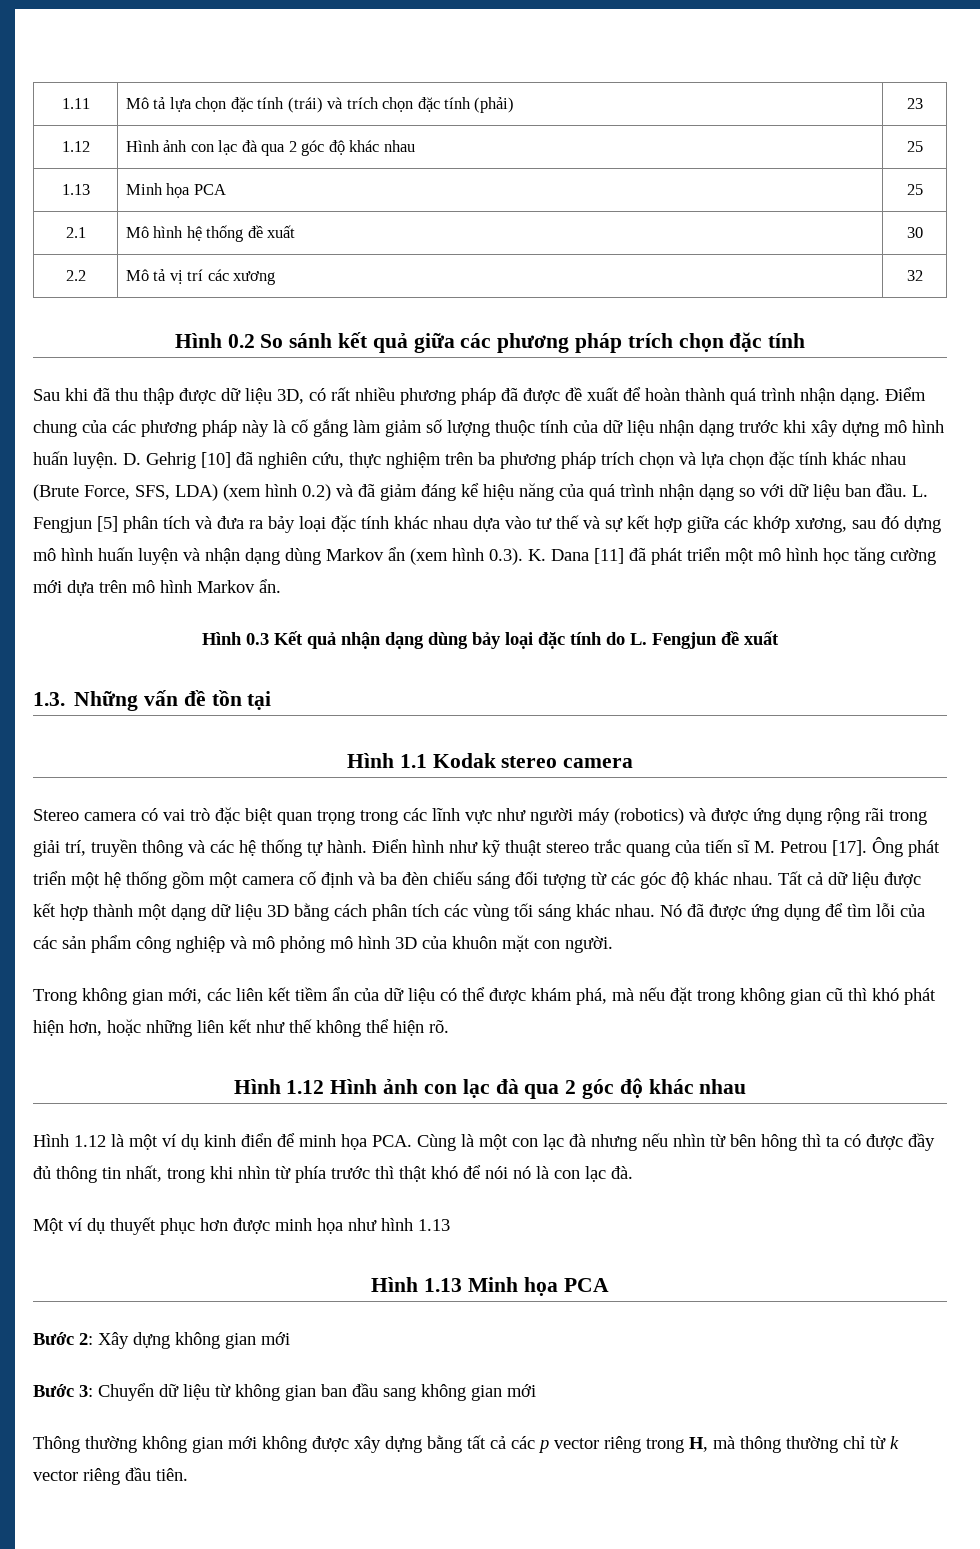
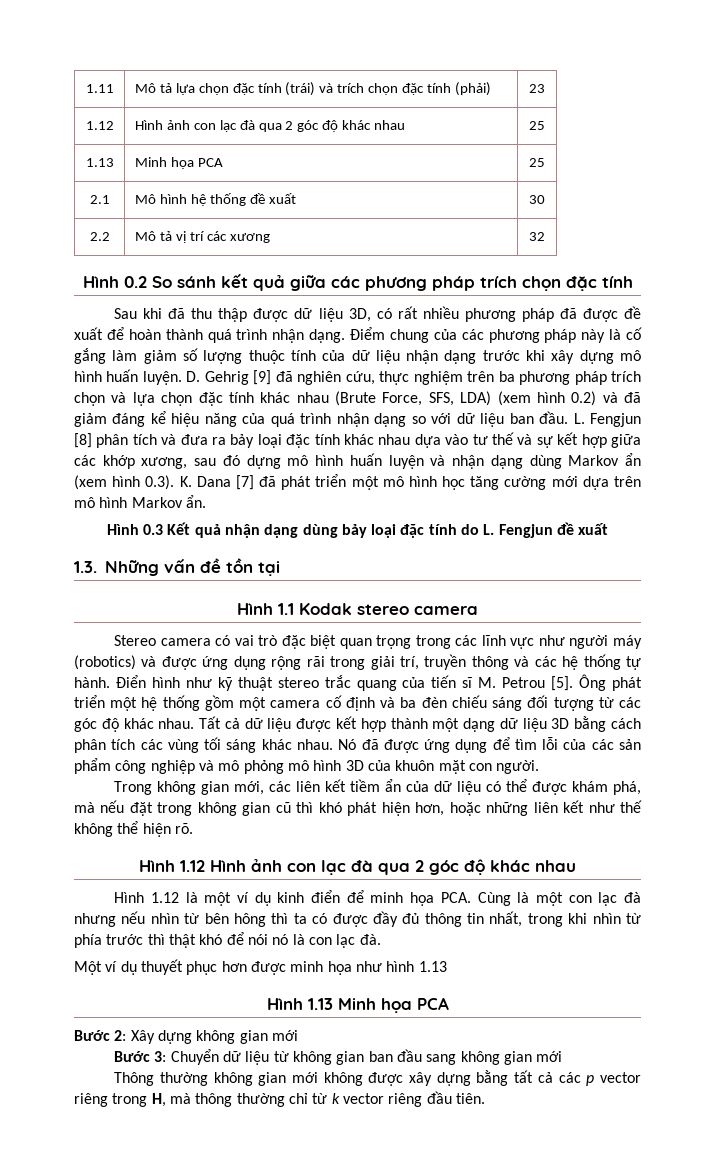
[201,452,231,468] [10] -> [253,370,272,385] [9]
[97,516,118,532] [5] -> [74,433,92,448] [8]
[594,548,624,564] [11] -> [235,475,254,490] [7]
[832,840,867,856] [17]. -> [551,676,574,691] [5].

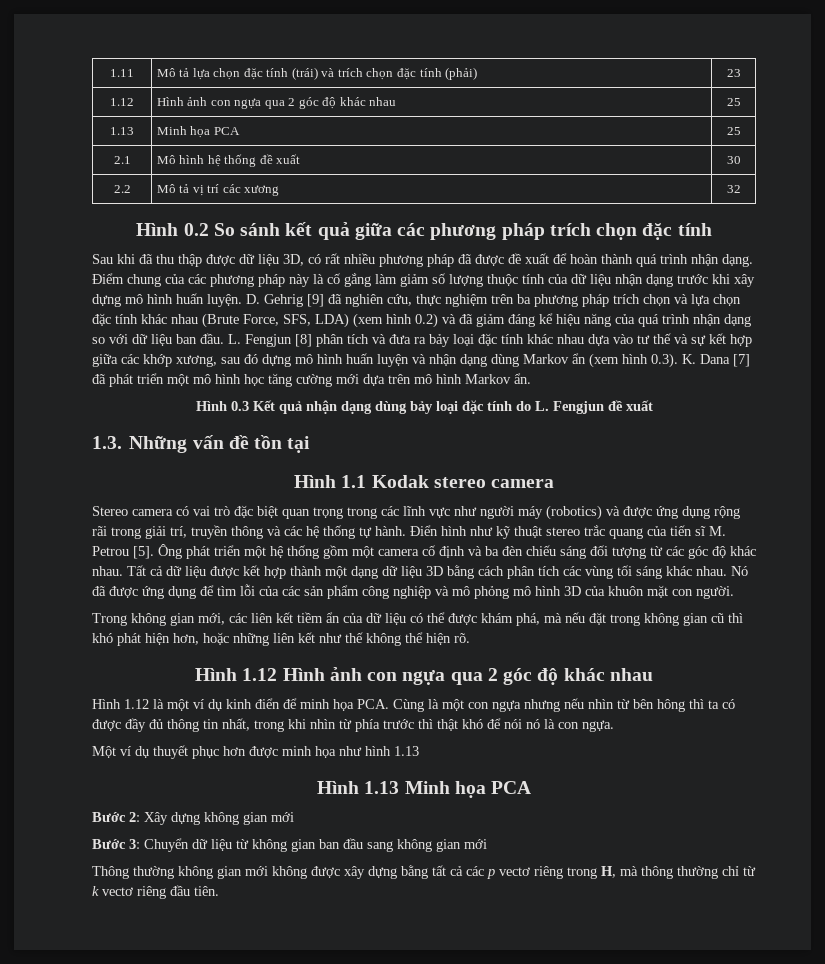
[219,120,255,132] lạc đà -> [234,98,262,109] ngựa
[321,860,373,875] lạc đà -> [402,670,446,685] ngựa
[598,892,642,906] lạc đà -> [492,700,521,712] ngựa
[336,934,381,948] lạc đà. -> [582,720,614,732] ngựa.
[599,1072,641,1083] vector -> [499,867,530,876] vectơ
[342,1093,384,1104] vector -> [102,887,133,896] vectơ

